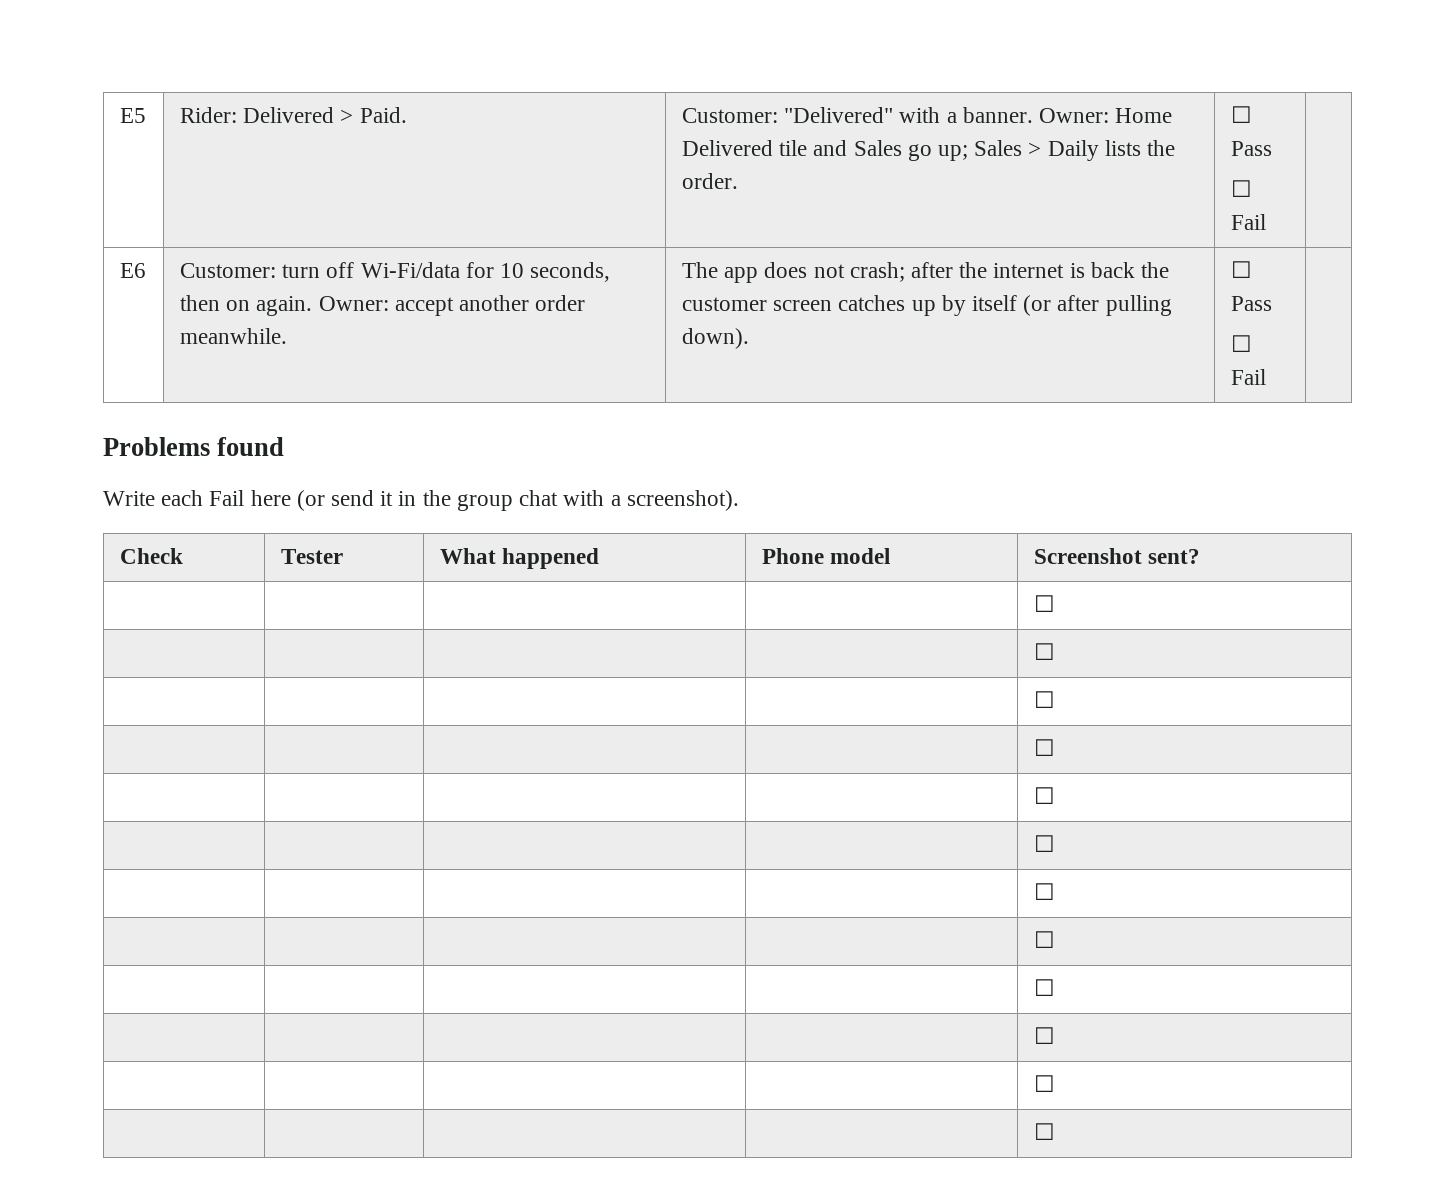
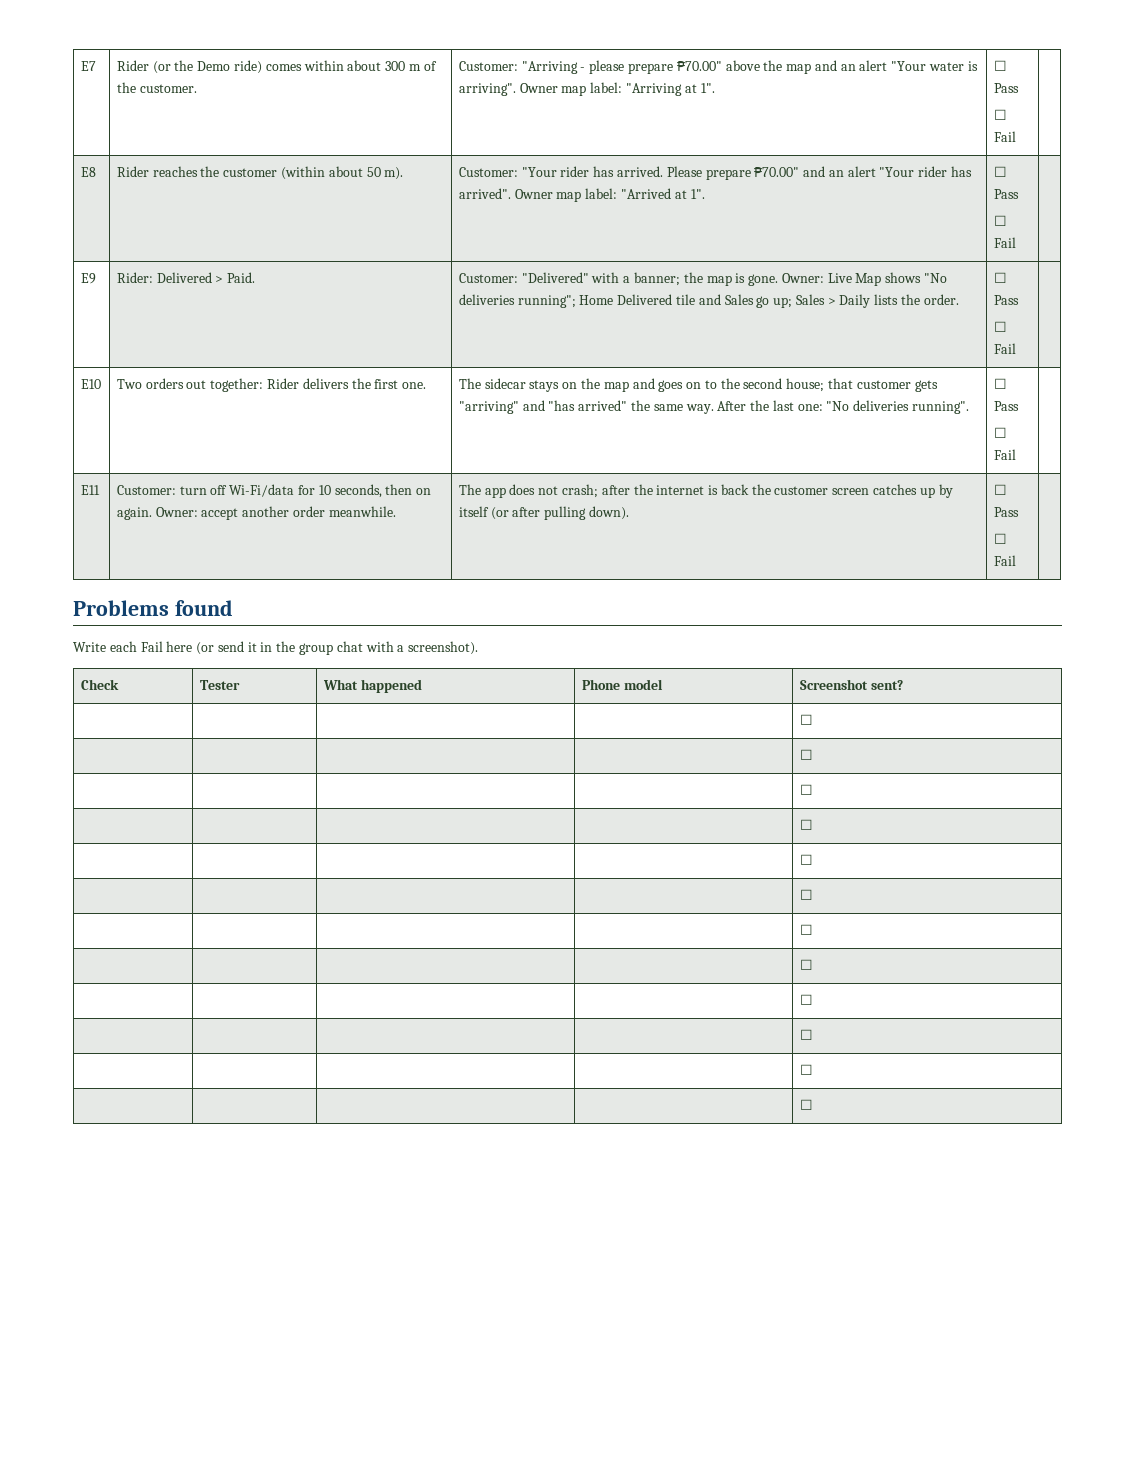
[119,108,146,123] E5 -> [80,61,96,71] [116,60,437,74] [116,82,197,93] [458,60,978,74] [458,82,715,96] [993,60,1007,71] [993,83,1019,93] [993,109,1007,120] [993,131,1016,142] [80,167,96,177] [116,166,404,180] [458,166,972,180] [458,188,705,202] [993,166,1007,177] [993,189,1019,199] [993,215,1007,226] [993,237,1016,248] [80,273,96,284] E7 | Rider (or the Demo ride) comes within about 300 m of the customer. | Customer: "Arriving - please prepare ₱70.00" above the map and an alert "Your water is arriving". Owner map label: "Arriving at 1". | ☐ Pass // ☐ Fail | // E8 | Rider reaches the customer (within about 50 m). | Customer: "Your rider has arrived. Please prepare ₱70.00" and an alert "Your rider has arrived". Owner map label: "Arrived at 1". | ☐ Pass // ☐ Fail | // E9
[962,107,1110,123] banner. Owner: -> [633,272,947,286] [458,294,576,308] banner; the map is gone. Owner: Live Map shows "No deliveries running";
[119,263,146,278] E6 -> [80,379,101,389] [116,378,427,392] [458,378,938,392] [458,400,969,414] [993,378,1007,389] [993,401,1019,411] [993,427,1007,438] [993,449,1016,460] [80,485,100,495] E10 | Two orders out together: Rider delivers the first one. | The sidecar stays on the map and goes on to the second house; that customer gets "arriving" and "has arrived" the same way. After the last one: "No deliveries running". | ☐ Pass // ☐ Fail | // E11

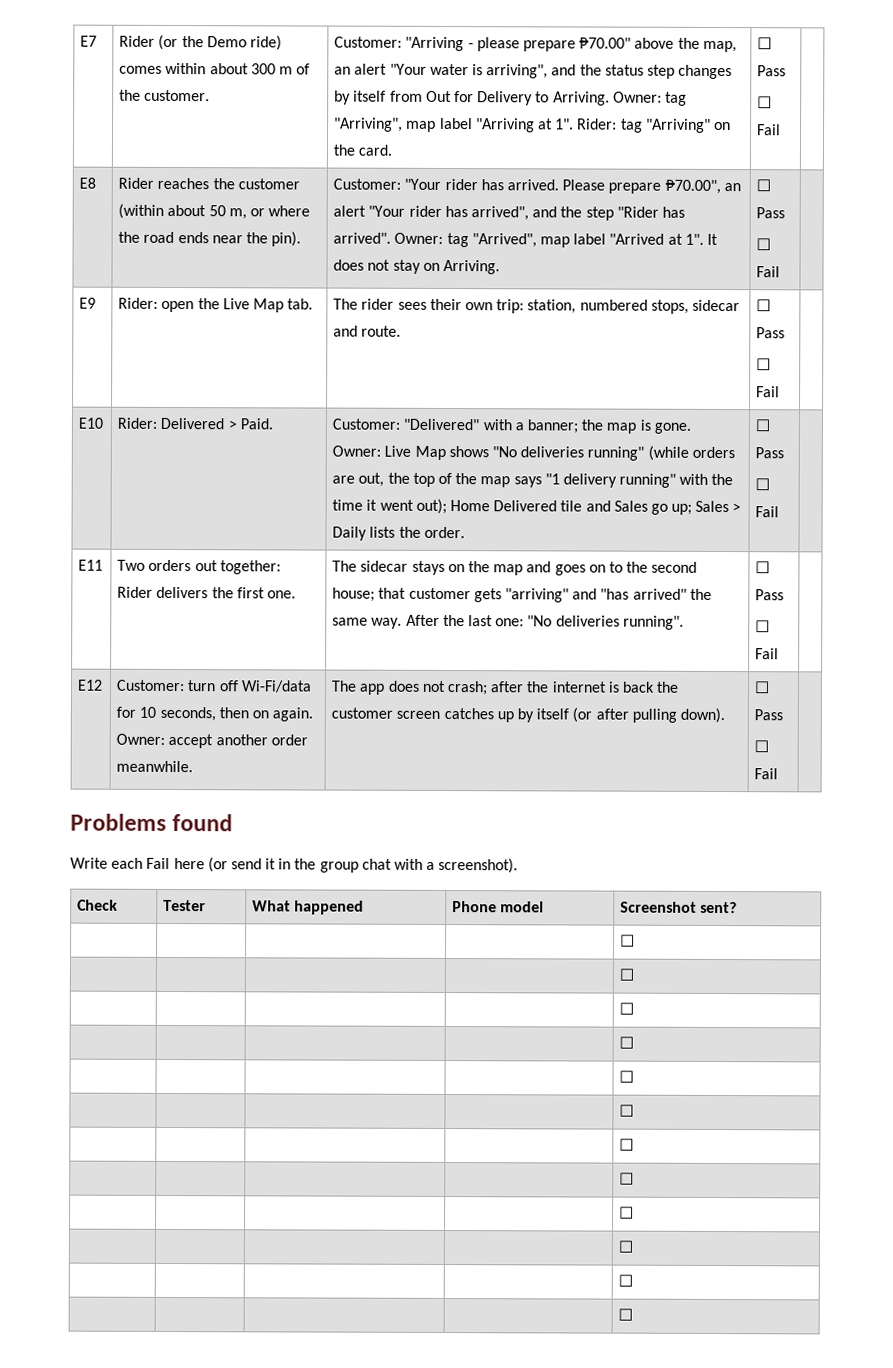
[786,60,837,74] map and -> [702,40,737,53] map,
[458,82,715,96] arriving". Owner map label: "Arriving at 1". -> [486,64,733,80] [334,90,687,106] [334,117,731,133] [333,144,393,156] arriving", and the status step changes by itself from Out for Delivery to Arriving. Owner: tag "Arriving", map label "Arriving at 1". Rider: tag "Arriving" on the card.
[384,167,404,180] m). -> [228,205,311,220] [118,231,302,247] m, or where the road ends near the pin).
[754,166,826,177] ₱70.00" and -> [664,179,721,195] ₱70.00",
[458,188,705,202] arrived". Owner map label: "Arrived at 1". -> [471,206,685,221] [333,232,718,248] [333,259,501,275] arrived", and the step "Rider has arrived". Owner: tag "Arrived", map label "Arrived at 1". It does not stay on Arriving.
(96, 278) none -> [118,297,314,313] [333,298,740,314] [333,325,402,337] [756,299,772,312] [756,327,786,339] [756,358,772,371] [756,386,781,398] [78,417,104,429] | Rider: open the Live Map tab. | The rider sees their own trip: station, numbered stops, sidecar and route. | ☐ Pass // ☐ Fail | // E10
[517,295,576,308] running"; -> [587,445,735,461] [332,472,734,488] [332,498,447,514] running" (while orders are out, the top of the map says "1 delivery running" with the time it went out);
[80,379,101,389] E10 -> [78,559,104,571] E11
[80,485,100,495] E11 -> [77,679,104,691] E12

